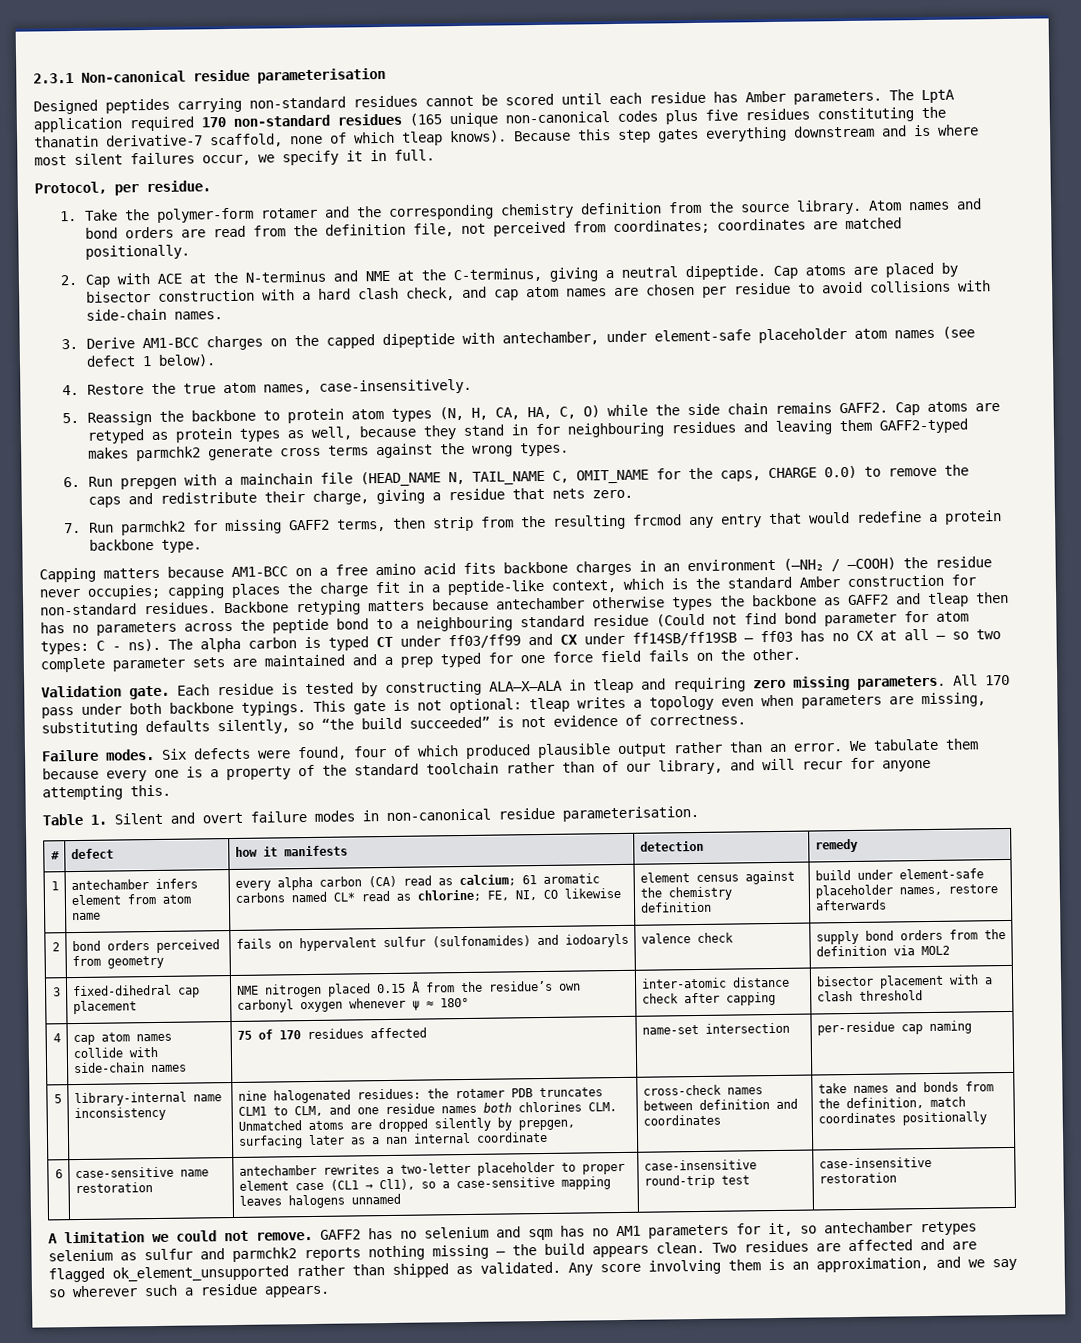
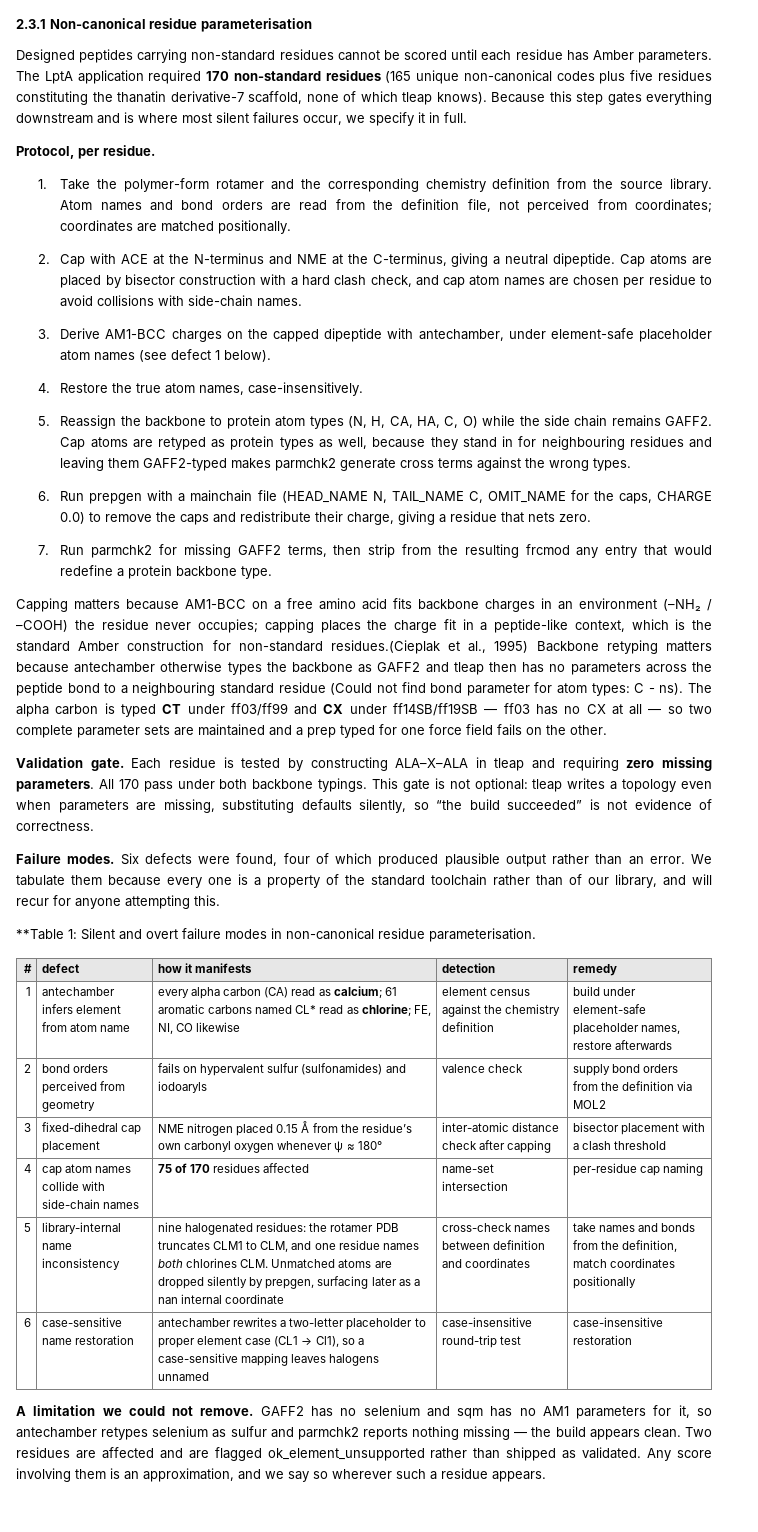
[144,602,217,615] residues. -> [330,640,529,654] residues.(Cieplak et al., 1995)
[42,813,107,826] Table 1. -> [16,929,77,940] **Table 1:

